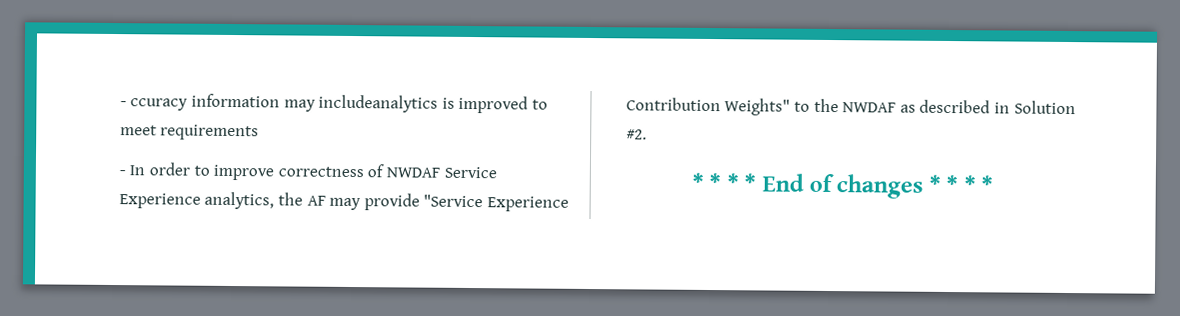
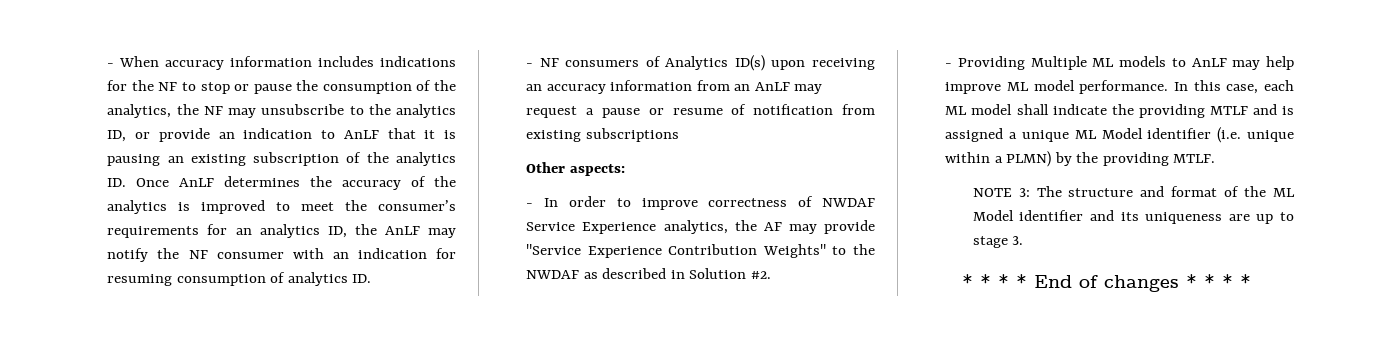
[119,93,439,113] - ccuracy information may includeanalytics -> [107,56,457,70] [107,80,456,94] [107,104,456,118] [107,128,456,142] [107,152,456,166] [107,176,456,190] [107,200,168,214] - When accuracy information includes indications for the NF to stop or pause the consumption of the analytics, the NF may unsubscribe to the analytics ID, or provide an indication to AnLF that it is pausing an existing subscription of the analytics ID. Once AnLF determines the accuracy of the analytics
(157, 130) none -> [345,200,456,211] the consumer’s
(260, 132) none -> [207,224,456,238] [107,248,456,262] [107,272,372,286] [526,55,875,71] [526,80,823,94] [526,104,875,118] [526,128,679,142] [526,162,625,176] for an analytics ID, the AnLF may notify the NF consumer with an indication for resuming consumption of analytics ID. // - NF consumers of Analytics ID(s) upon receiving an accuracy information from an AnLF may request a pause or resume of notification from existing subscriptions // Other aspects:
(647, 134) none -> [945,56,1294,70] [945,80,1294,94] [945,104,1294,118] [945,127,1294,143] [945,151,1216,167] [972,186,1295,197] [972,210,1294,224] [972,236,1024,248] // - Providing Multiple ML models to AnLF may help improve ML model performance. In this case, each ML model shall indicate the providing MTLF and is assigned a unique ML Model identifier (i.e. unique within a PLMN) by the providing MTLF. // NOTE 3: The structure and format of the ML Model identifier and its uniqueness are up to stage 3.

